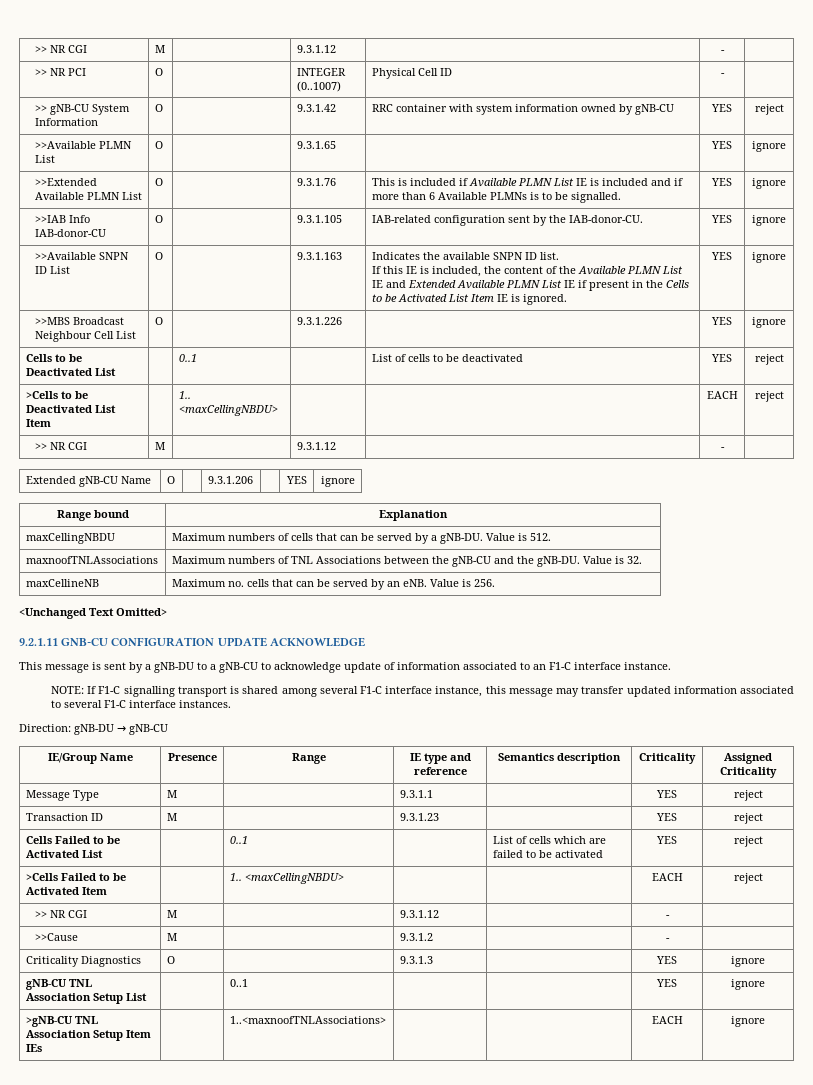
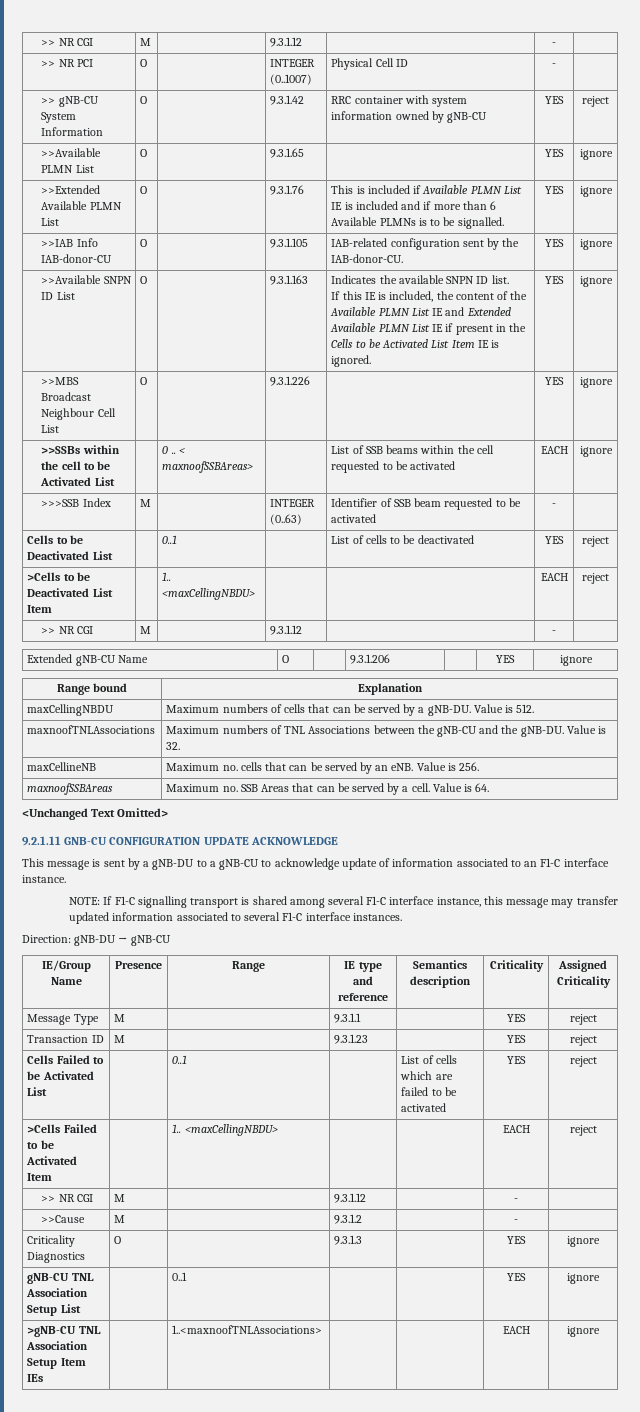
(786, 322) none -> [41,445,120,454] [41,461,111,470] [40,477,115,486] [162,446,185,454] [162,461,254,473] [331,445,494,454] [331,461,456,473] [540,446,568,454] [579,446,613,457] [41,498,111,507] [140,499,152,507] [270,499,316,507] [270,514,303,525] [331,498,521,510] [331,514,377,523] [552,503,556,507] // >>SSBs within the cell to be Activated List | | 0 .. < maxnoofSSBAreas> | | List of SSB beams within the cell requested to be activated | EACH | ignore // >>>SSB Index | M | | INTEGER (0..63) | Identifier of SSB beam requested to be activated | - |
(495, 583) none -> [27,783,114,795] [166,783,490,795] // maxnoofSSBAreas | Maximum no. SSB Areas that can be served by a cell. Value is 64.

